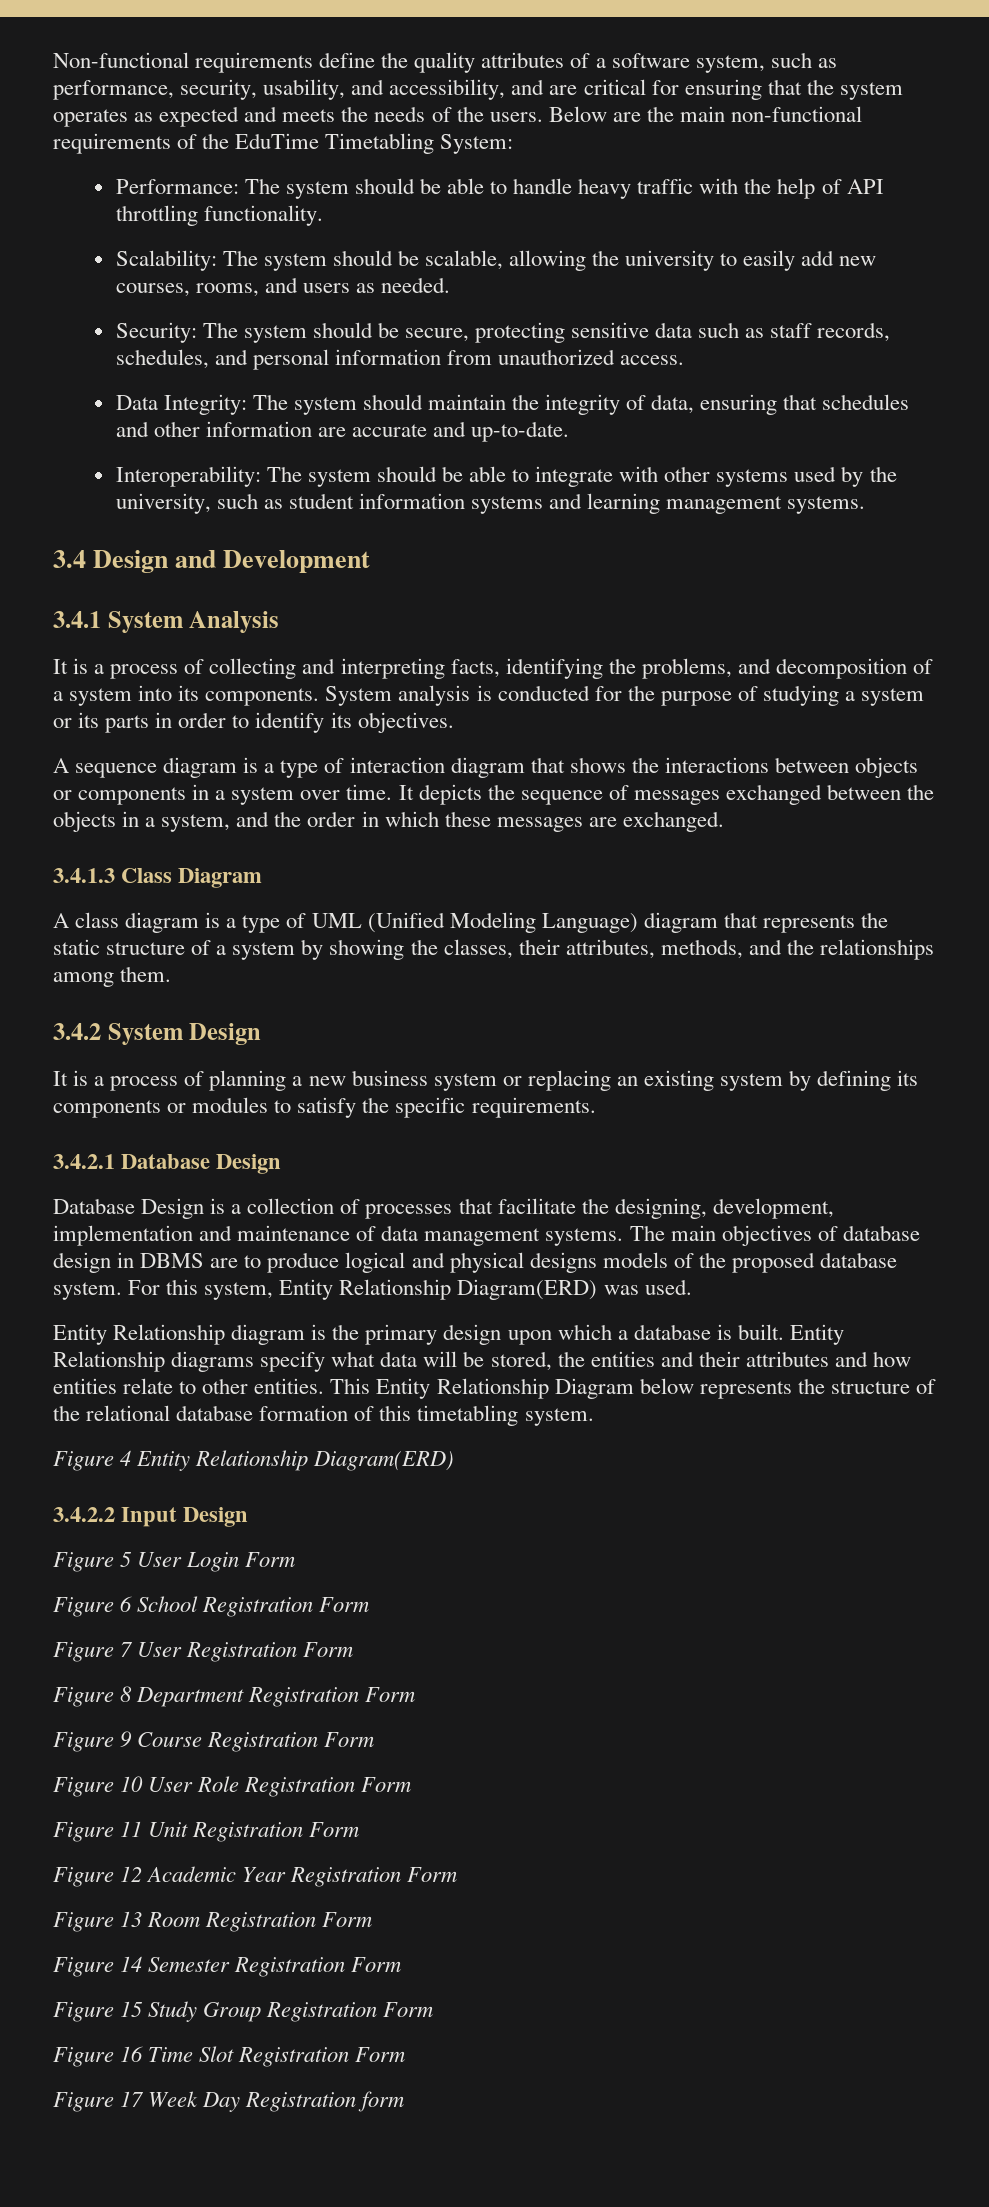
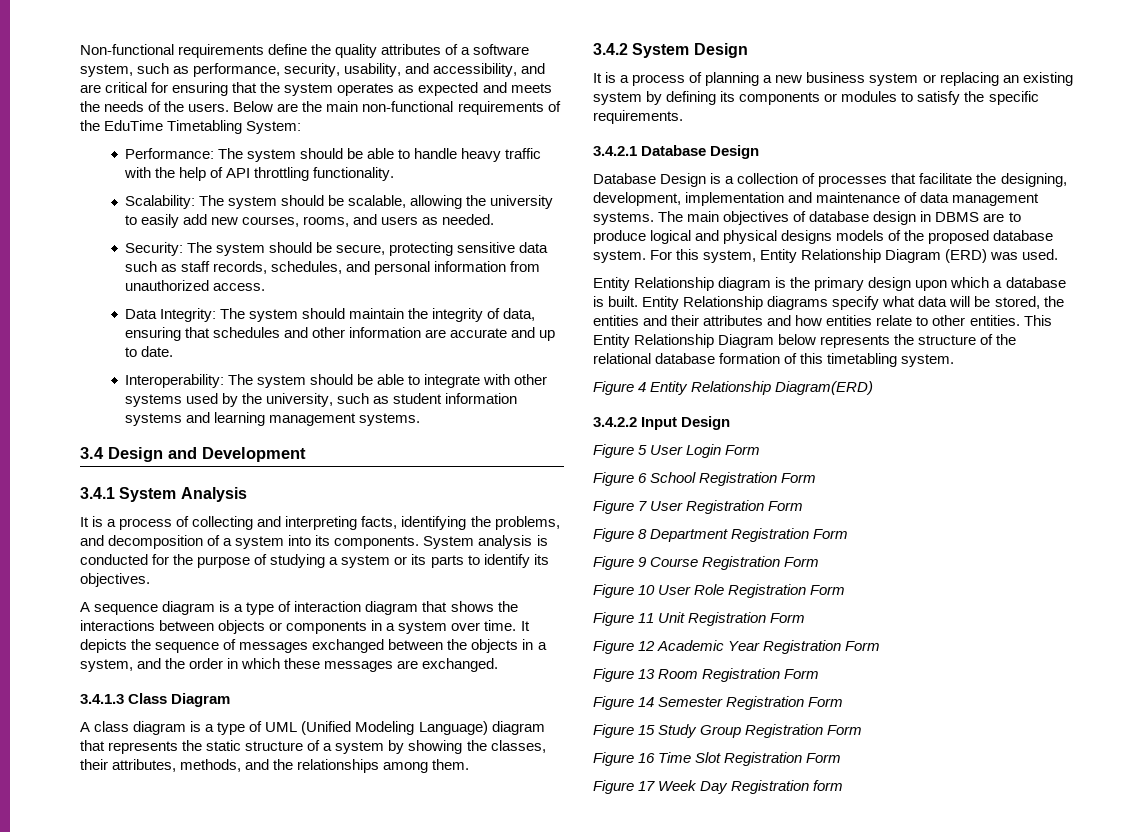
[470,421,569,442] up-to-date. -> [539,330,556,341] [125,346,174,357] up to date.
[155,712,227,728] in order -> (464, 561) none
[457,1279,598,1300] Diagram(ERD) -> [885,249,988,263] Diagram (ERD)

